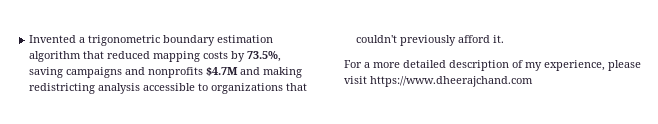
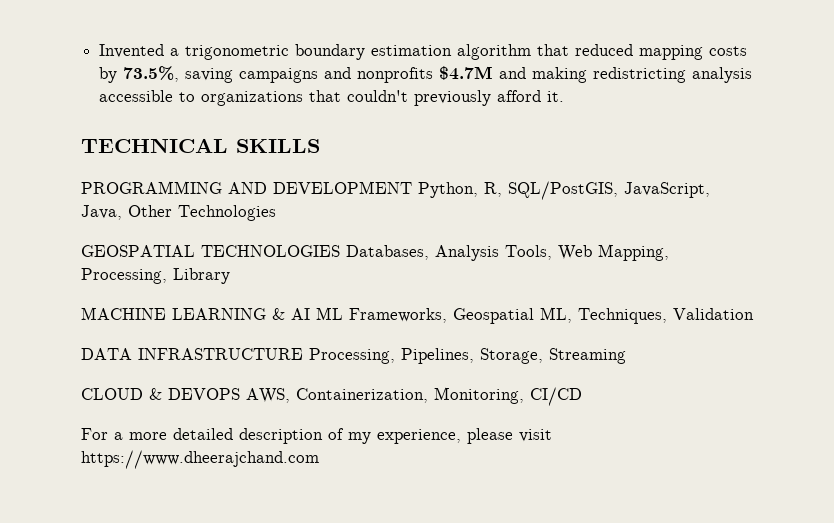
(505, 39) none -> [81,138,320,153] [81,181,710,200] [81,205,276,221] [81,244,669,261] [81,268,230,284] [81,307,754,324] [81,348,626,364] [81,387,582,406] // TECHNICAL SKILLS // PROGRAMMING AND DEVELOPMENT Python, R, SQL/PostGIS, JavaScript, Java, Other Technologies // GEOSPATIAL TECHNOLOGIES Databases, Analysis Tools, Web Mapping, Processing, Library // MACHINE LEARNING & AI ML Frameworks, Geospatial ML, Techniques, Validation // DATA INFRASTRUCTURE Processing, Pipelines, Storage, Streaming // CLOUD & DEVOPS AWS, Containerization, Monitoring, CI/CD

